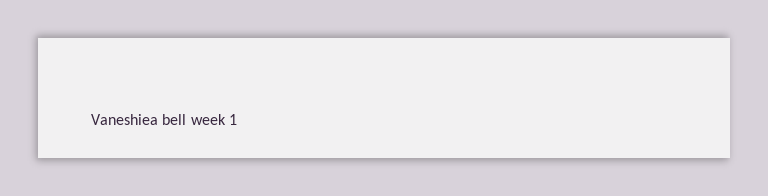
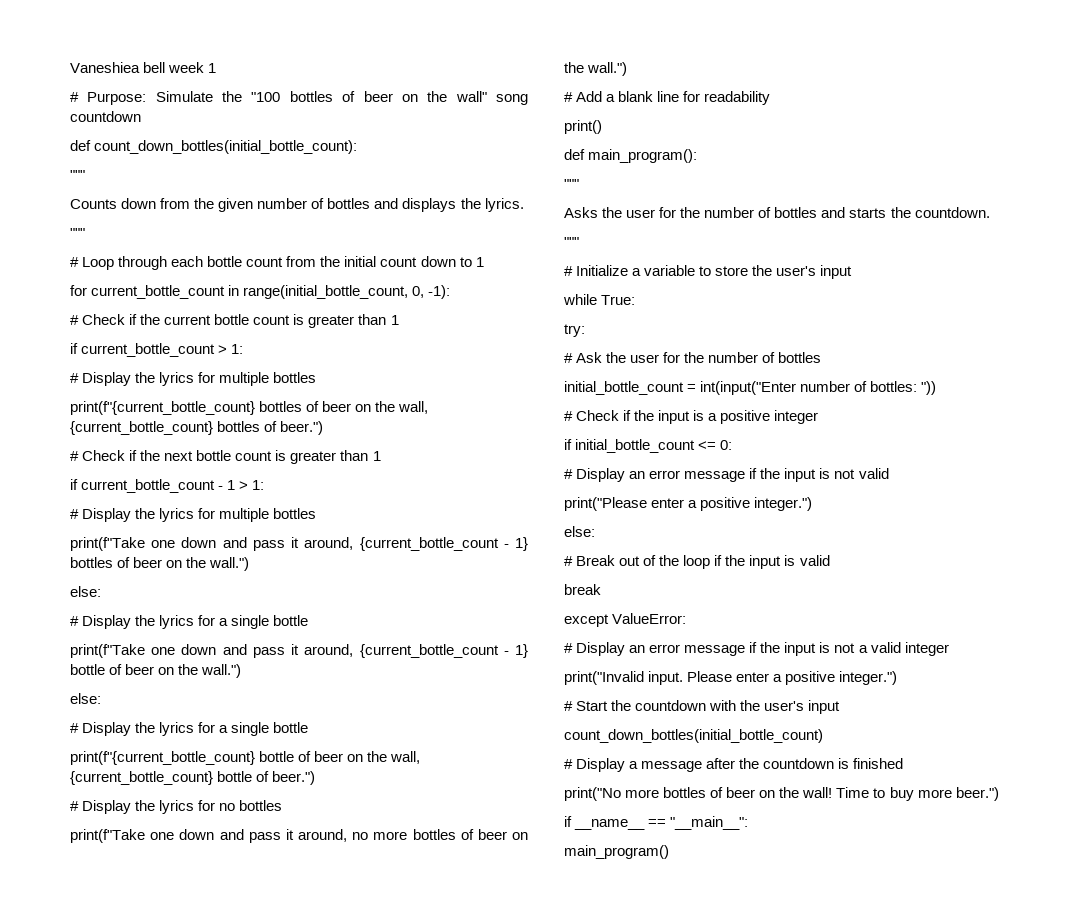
(237, 119) none -> [70,91,529,105] [70,111,141,122] [70,140,358,154] [70,170,85,180] [70,198,524,212] [70,228,85,238] [70,256,484,270] [70,285,451,299] [70,314,399,328] [70,343,244,357] [70,372,317,386] [70,401,429,415] [70,421,324,435] [70,450,381,464] [70,479,265,493] [70,508,317,522] [70,537,528,551] [70,557,250,571] [70,586,101,597] [70,615,309,629] [70,644,528,658] [70,664,242,678] [70,693,101,704] [70,722,309,736] [70,751,421,765] [70,771,316,785] [70,800,283,814] [70,829,529,843] [564,62,628,76] [564,91,771,105] [564,120,602,134] [564,149,698,163] [564,179,579,189] [564,207,990,218] [564,237,579,247] [564,265,853,279] [563,294,636,305] [564,324,585,337] [564,352,822,363] [564,381,937,395] [564,410,819,424] [564,439,733,453] [564,468,889,482] [564,497,813,511] [564,526,595,537] [564,555,830,569] [564,584,601,595] [564,613,687,627] [564,642,949,656] [564,671,898,685] [564,700,841,714] [564,729,823,743] [564,758,904,772] [564,787,999,801] [564,816,749,830] [564,845,669,859] // # Purpose: Simulate the "100 bottles of beer on the wall" song countdown // def count_down_bottles(initial_bottle_count): // """ // Counts down from the given number of bottles and displays the lyrics. // """ // # Loop through each bottle count from the initial count down to 1 // for current_bottle_count in range(initial_bottle_count, 0, -1): // # Check if the current bottle count is greater than 1 // if current_bottle_count > 1: // # Display the lyrics for multiple bottles // print(f"{current_bottle_count} bottles of beer on the wall, {current_bottle_count} bottles of beer.") // # Check if the next bottle count is greater than 1 // if current_bottle_count - 1 > 1: // # Display the lyrics for multiple bottles // print(f"Take one down and pass it around, {current_bottle_count - 1} bottles of beer on the wall.") // else: // # Display the lyrics for a single bottle // print(f"Take one down and pass it around, {current_bottle_count - 1} bottle of beer on the wall.") // else: // # Display the lyrics for a single bottle // print(f"{current_bottle_count} bottle of beer on the wall, {current_bottle_count} bottle of beer.") // # Display the lyrics for no bottles // print(f"Take one down and pass it around, no more bottles of beer on the wall.") // # Add a blank line for readability // print() // def main_program(): // """ // Asks the user for the number of bottles and starts the countdown. // """ // # Initialize a variable to store the user's input // while True: // try: // # Ask the user for the number of bottles // initial_bottle_count = int(input("Enter number of bottles: ")) // # Check if the input is a positive integer // if initial_bottle_count <= 0: // # Display an error message if the input is not valid // print("Please enter a positive integer.") // else: // # Break out of the loop if the input is valid // break // except ValueError: // # Display an error message if the input is not a valid integer // print("Invalid input. Please enter a positive integer.") // # Start the countdown with the user's input // count_down_bottles(initial_bottle_count) // # Display a message after the countdown is finished // print("No more bottles of beer on the wall! Time to buy more beer.") // if __name__ == "__main__": // main_program()

